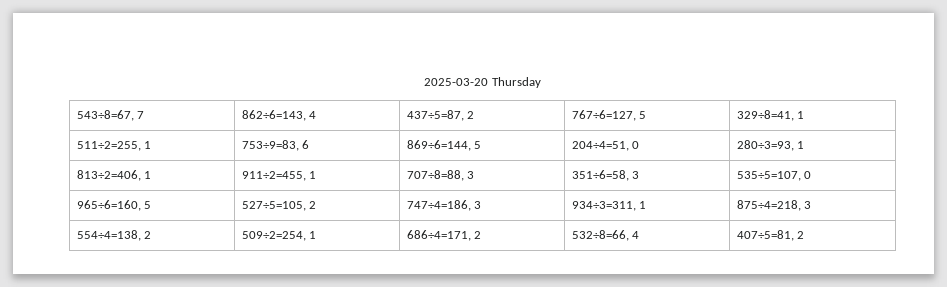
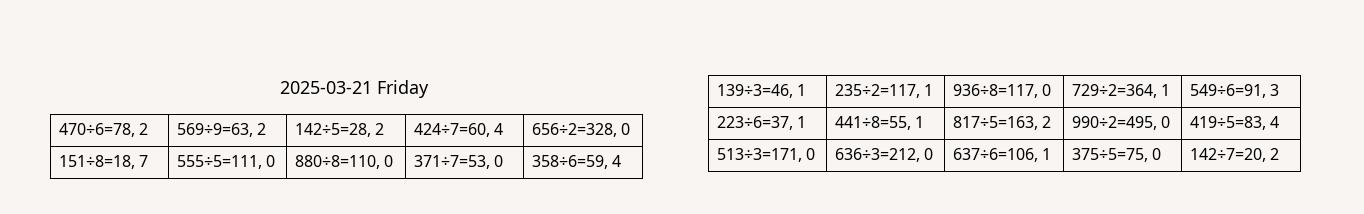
[424,77,541,88] [76,110,145,121] [241,110,317,121] [406,110,475,121] [571,110,647,121] [736,110,805,121] [76,141,152,151] [241,140,310,151] [406,140,482,151] [571,141,640,151] [736,140,805,151] [76,170,152,181] [241,171,317,181] [406,170,475,181] [571,170,640,181] [736,171,812,181] [76,200,152,211] [241,201,317,211] [406,200,482,211] [571,201,647,211] [736,200,812,211] [76,230,152,241] [241,231,317,241] [406,230,482,241] [571,230,640,241] [736,230,794,241] 2025-03-20 Thursday // 543÷8=67, 7 | 862÷6=143, 4 | 437÷5=87, 2 | 767÷6=127, 5 | 329÷8=41, 1 // 511÷2=255, 1 | 753÷9=83, 6 | 869÷6=144, 5 | 204÷4=51, 0 | 280÷3=93, 1 // 813÷2=406, 1 | 911÷2=455, 1 | 707÷8=88, 3 | 351÷6=58, 3 | 535÷5=107, 0 // 965÷6=160, 5 | 527÷5=105, 2 | 747÷4=186, 3 | 934÷3=311, 1 | 875÷4=218, 3 // 554÷4=138, 2 | 509÷2=254, 1 | 686÷4=171, 2 | 532÷8=66, 4 | 407÷5=81, -> [280,80,429,98] [58,123,149,137] [176,123,267,137] [294,123,385,137] [413,123,504,137] [531,123,631,137] [58,155,149,169] [176,155,276,169] [294,155,394,169] [413,155,504,169] [531,155,622,169] [716,84,807,98] [834,84,934,98] [952,84,1052,98] [1071,84,1171,98] [1189,84,1280,98] [716,116,807,130] [834,116,925,130] [952,116,1052,130] [1071,116,1171,130] [1189,116,1280,130] [716,148,816,162] [834,148,934,162] [952,148,1052,162] [1071,148,1162,162] [1189,148,1266,162] 2025-03-21 Friday // 470÷6=78, 2 | 569÷9=63, 2 | 142÷5=28, 2 | 424÷7=60, 4 | 656÷2=328, 0 // 151÷8=18, 7 | 555÷5=111, 0 | 880÷8=110, 0 | 371÷7=53, 0 | 358÷6=59, 4 // 139÷3=46, 1 | 235÷2=117, 1 | 936÷8=117, 0 | 729÷2=364, 1 | 549÷6=91, 3 // 223÷6=37, 1 | 441÷8=55, 1 | 817÷5=163, 2 | 990÷2=495, 0 | 419÷5=83, 4 // 513÷3=171, 0 | 636÷3=212, 0 | 637÷6=106, 1 | 375÷5=75, 0 | 142÷7=20,

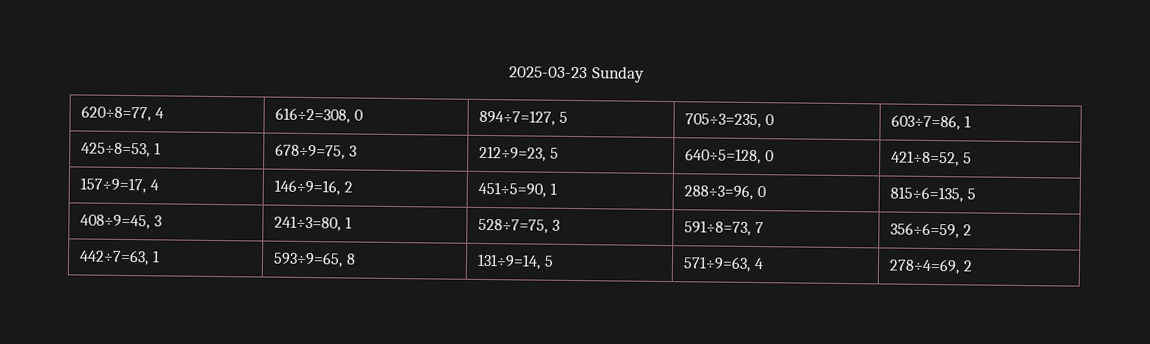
[280,80,429,98] [58,123,149,137] [176,123,267,137] [294,123,385,137] [413,123,504,137] [531,123,631,137] [58,155,149,169] [176,155,276,169] [294,155,394,169] [413,155,504,169] [531,155,622,169] [716,84,807,98] [834,84,934,98] [952,84,1052,98] [1071,84,1171,98] [1189,84,1280,98] [716,116,807,130] [834,116,925,130] [952,116,1052,130] [1071,116,1171,130] [1189,116,1280,130] [716,148,816,162] [834,148,934,162] [952,148,1052,162] [1071,148,1162,162] [1189,148,1266,162] 2025-03-21 Friday // 470÷6=78, 2 | 569÷9=63, 2 | 142÷5=28, 2 | 424÷7=60, 4 | 656÷2=328, 0 // 151÷8=18, 7 | 555÷5=111, 0 | 880÷8=110, 0 | 371÷7=53, 0 | 358÷6=59, 4 // 139÷3=46, 1 | 235÷2=117, 1 | 936÷8=117, 0 | 729÷2=364, 1 | 549÷6=91, 3 // 223÷6=37, 1 | 441÷8=55, 1 | 817÷5=163, 2 | 990÷2=495, 0 | 419÷5=83, 4 // 513÷3=171, 0 | 636÷3=212, 0 | 637÷6=106, 1 | 375÷5=75, 0 | 142÷7=20, -> [509,66,645,83] [81,105,164,122] [275,107,363,124] [479,109,568,126] [685,113,774,129] [891,114,971,131] [81,142,161,158] [275,143,357,160] [479,145,559,162] [685,148,774,165] [891,150,972,167] [80,177,159,194] [274,179,353,196] [478,181,557,198] [684,184,766,200] [890,186,976,203] [80,214,162,230] [274,215,352,232] [478,218,560,234] [684,220,764,236] [890,222,972,239] [79,249,160,266] [273,251,356,268] [477,253,554,270] [683,256,764,272] [889,258,961,275] 2025-03-23 Sunday // 620÷8=77, 4 | 616÷2=308, 0 | 894÷7=127, 5 | 705÷3=235, 0 | 603÷7=86, 1 // 425÷8=53, 1 | 678÷9=75, 3 | 212÷9=23, 5 | 640÷5=128, 0 | 421÷8=52, 5 // 157÷9=17, 4 | 146÷9=16, 2 | 451÷5=90, 1 | 288÷3=96, 0 | 815÷6=135, 5 // 408÷9=45, 3 | 241÷3=80, 1 | 528÷7=75, 3 | 591÷8=73, 7 | 356÷6=59, 2 // 442÷7=63, 1 | 593÷9=65, 8 | 131÷9=14, 5 | 571÷9=63, 4 | 278÷4=69,

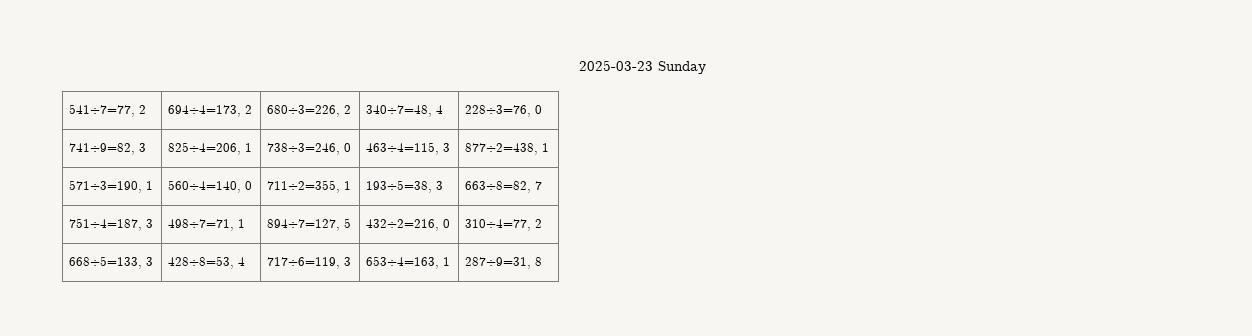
[81,105,164,122] [275,107,363,124] 620÷8=77, 4 | 616÷2=308, 0 -> [68,104,146,117] [167,105,252,117] [266,105,351,117] [365,105,443,117] [464,105,542,117] [68,143,146,155] [167,142,252,155] [266,143,351,155] [365,142,450,155] [464,143,549,155] [68,180,153,193] [167,180,252,193] [266,180,351,193] [365,180,443,193] [464,181,542,193] [68,218,153,231] [167,219,245,231] 541÷7=77, 2 | 694÷4=173, 2 | 680÷3=226, 2 | 340÷7=48, 4 | 228÷3=76, 0 // 741÷9=82, 3 | 825÷4=206, 1 | 738÷3=246, 0 | 463÷4=115, 3 | 877÷2=438, 1 // 571÷3=190, 1 | 560÷4=140, 0 | 711÷2=355, 1 | 193÷5=38, 3 | 663÷8=82, 7 // 751÷4=187, 3 | 498÷7=71, 1
[685,113,774,129] [891,114,971,131] [81,142,161,158] [275,143,357,160] [479,145,559,162] [685,148,774,165] [891,150,972,167] [80,177,159,194] [274,179,353,196] [478,181,557,198] [684,184,766,200] [890,186,976,203] [80,214,162,230] [274,215,352,232] [478,218,560,234] [684,220,764,236] [890,222,972,239] [79,249,160,266] [273,251,356,268] [477,253,554,270] [683,256,764,272] [889,258,973,275] 705÷3=235, 0 | 603÷7=86, 1 // 425÷8=53, 1 | 678÷9=75, 3 | 212÷9=23, 5 | 640÷5=128, 0 | 421÷8=52, 5 // 157÷9=17, 4 | 146÷9=16, 2 | 451÷5=90, 1 | 288÷3=96, 0 | 815÷6=135, 5 // 408÷9=45, 3 | 241÷3=80, 1 | 528÷7=75, 3 | 591÷8=73, 7 | 356÷6=59, 2 // 442÷7=63, 1 | 593÷9=65, 8 | 131÷9=14, 5 | 571÷9=63, 4 | 278÷4=69, 2 -> [365,219,450,231] [464,219,542,231] [68,256,153,269] [167,256,245,269] [266,257,351,269] [365,256,450,269] [464,257,542,269] 432÷2=216, 0 | 310÷4=77, 2 // 668÷5=133, 3 | 428÷8=53, 4 | 717÷6=119, 3 | 653÷4=163, 1 | 287÷9=31, 8

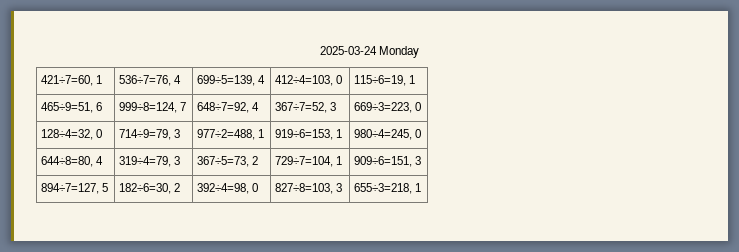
[578,60,706,74] [68,104,146,117] [167,105,252,117] [266,105,351,117] [365,105,443,117] [464,105,542,117] [68,143,146,155] [167,142,252,155] [266,143,351,155] [365,142,450,155] [464,143,549,155] [68,180,153,193] [167,180,252,193] [266,180,351,193] [365,180,443,193] [464,181,542,193] [68,218,153,231] [167,219,245,231] [266,218,351,231] [365,219,450,231] [464,219,542,231] [68,256,153,269] [167,256,245,269] [266,257,351,269] [365,256,450,269] [464,257,542,269] 2025-03-23 Sunday // 541÷7=77, 2 | 694÷4=173, 2 | 680÷3=226, 2 | 340÷7=48, 4 | 228÷3=76, 0 // 741÷9=82, 3 | 825÷4=206, 1 | 738÷3=246, 0 | 463÷4=115, 3 | 877÷2=438, 1 // 571÷3=190, 1 | 560÷4=140, 0 | 711÷2=355, 1 | 193÷5=38, 3 | 663÷8=82, 7 // 751÷4=187, 3 | 498÷7=71, 1 | 894÷7=127, 5 | 432÷2=216, 0 | 310÷4=77, 2 // 668÷5=133, 3 | 428÷8=53, 4 | 717÷6=119, 3 | 653÷4=163, 1 | 287÷9=31, 8 -> [319,46,420,58] [40,75,102,86] [118,75,181,86] [196,75,265,86] [274,75,342,86] [353,75,415,86] [40,102,102,113] [118,102,186,113] [196,102,259,113] [274,102,336,113] [353,102,421,113] [40,129,102,140] [118,129,180,140] [196,129,264,140] [274,129,342,140] [353,129,421,140] [40,156,103,167] [118,156,180,167] [196,156,258,167] [274,156,342,167] [353,156,421,167] [40,183,108,194] [118,183,180,194] [196,183,258,194] [274,183,342,194] [353,183,421,194] 2025-03-24 Monday // 421÷7=60, 1 | 536÷7=76, 4 | 699÷5=139, 4 | 412÷4=103, 0 | 115÷6=19, 1 // 465÷9=51, 6 | 999÷8=124, 7 | 648÷7=92, 4 | 367÷7=52, 3 | 669÷3=223, 0 // 128÷4=32, 0 | 714÷9=79, 3 | 977÷2=488, 1 | 919÷6=153, 1 | 980÷4=245, 0 // 644÷8=80, 4 | 319÷4=79, 3 | 367÷5=73, 2 | 729÷7=104, 1 | 909÷6=151, 3 // 894÷7=127, 5 | 182÷6=30, 2 | 392÷4=98, 0 | 827÷8=103, 3 | 655÷3=218, 1

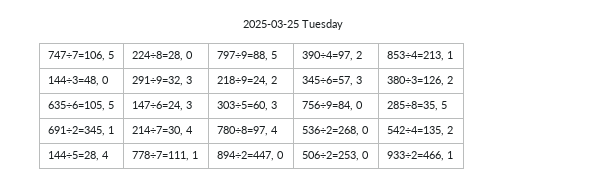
[319,46,420,58] [40,75,102,86] [118,75,181,86] [196,75,265,86] [274,75,342,86] [353,75,415,86] [40,102,102,113] [118,102,186,113] [196,102,259,113] [274,102,336,113] [353,102,421,113] [40,129,102,140] [118,129,180,140] [196,129,264,140] [274,129,342,140] [353,129,421,140] [40,156,103,167] [118,156,180,167] [196,156,258,167] [274,156,342,167] [353,156,421,167] [40,183,108,194] [118,183,180,194] [196,183,258,194] [274,183,342,194] [353,183,412,194] 2025-03-24 Monday // 421÷7=60, 1 | 536÷7=76, 4 | 699÷5=139, 4 | 412÷4=103, 0 | 115÷6=19, 1 // 465÷9=51, 6 | 999÷8=124, 7 | 648÷7=92, 4 | 367÷7=52, 3 | 669÷3=223, 0 // 128÷4=32, 0 | 714÷9=79, 3 | 977÷2=488, 1 | 919÷6=153, 1 | 980÷4=245, 0 // 644÷8=80, 4 | 319÷4=79, 3 | 367÷5=73, 2 | 729÷7=104, 1 | 909÷6=151, 3 // 894÷7=127, 5 | 182÷6=30, 2 | 392÷4=98, 0 | 827÷8=103, 3 | 655÷3=218, -> [243,19,343,30] [47,51,114,61] [131,51,193,61] [216,51,277,61] [301,51,362,61] [386,51,453,61] [47,76,109,86] [131,76,192,86] [216,76,277,86] [301,76,362,86] [386,76,453,86] [47,101,114,111] [131,101,192,111] [216,101,277,111] [301,101,363,111] [386,101,447,111] [47,126,114,136] [131,126,193,136] [216,126,278,136] [301,126,369,136] [386,126,453,136] [47,151,109,161] [131,151,198,161] [216,151,284,161] [301,151,369,161] [386,151,444,161] 2025-03-25 Tuesday // 747÷7=106, 5 | 224÷8=28, 0 | 797÷9=88, 5 | 390÷4=97, 2 | 853÷4=213, 1 // 144÷3=48, 0 | 291÷9=32, 3 | 218÷9=24, 2 | 345÷6=57, 3 | 380÷3=126, 2 // 635÷6=105, 5 | 147÷6=24, 3 | 303÷5=60, 3 | 756÷9=84, 0 | 285÷8=35, 5 // 691÷2=345, 1 | 214÷7=30, 4 | 780÷8=97, 4 | 536÷2=268, 0 | 542÷4=135, 2 // 144÷5=28, 4 | 778÷7=111, 1 | 894÷2=447, 0 | 506÷2=253, 0 | 933÷2=466,

